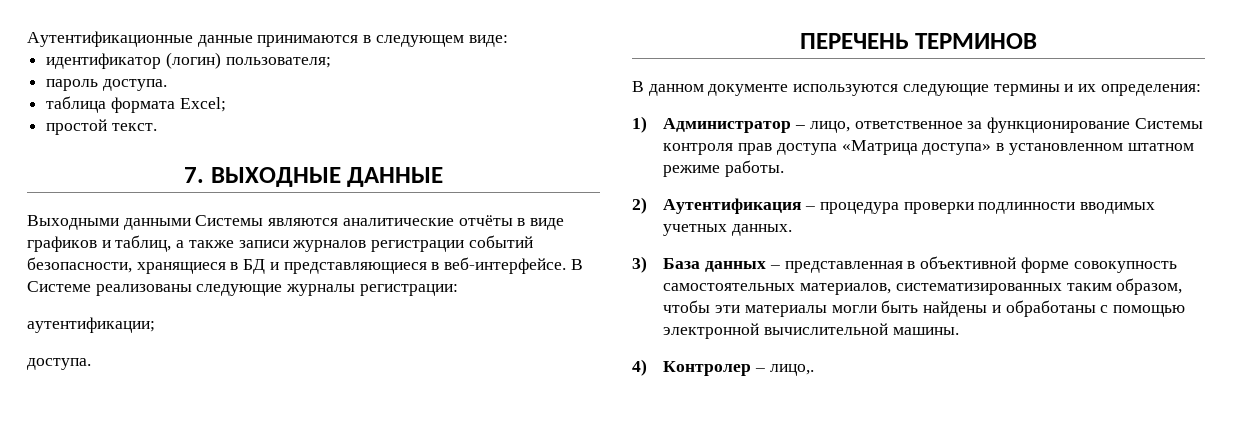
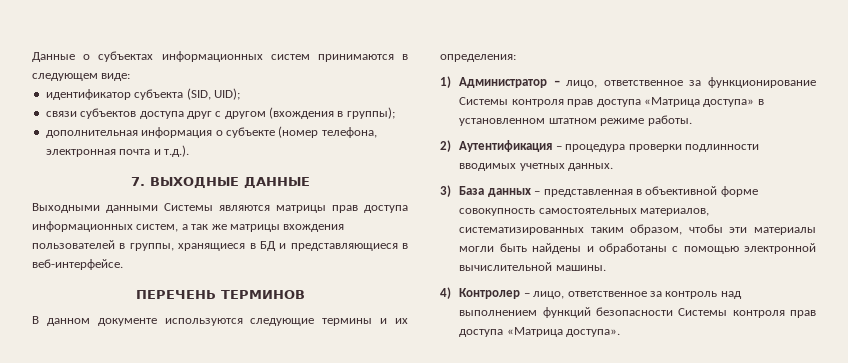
[27,31,253,47] Аутентификационные данные -> [32,51,310,62] Данные о субъектах информационных систем
[165,52,331,69] [46,79,167,91] [46,96,226,113] [46,119,157,135] (логин) пользователя; // пароль доступа. // таблица формата Excel; // простой текст. -> [134,88,240,100] [45,107,395,119] [45,126,377,138] [45,145,189,157] субъекта (SID, UID); // связи субъектов доступа друг с другом (вхождения в группы); // дополнительная информация о субъекте (номер телефона, электронная почта и т.д.).
[342,215,565,230] [27,235,533,252] [27,257,132,273] аналитические отчёты в виде графиков и таблиц, а также записи журналов регистрации событий безопасности, -> [276,205,408,213] [32,221,345,232] [32,240,174,251] матрицы прав доступа информационных систем, а так же матрицы вхождения пользователей в группы,
[570,259,583,270] [27,281,458,296] [27,317,155,333] [27,358,91,370] В Системе реализованы следующие журналы регистрации: // аутентификации; // доступа. -> (123, 264) none
[769,364,814,376] лицо,. -> [533,291,742,299] [459,307,816,318] [459,327,621,337] лицо, ответственное за контроль над выполнением функций безопасности Системы контроля прав доступа «Матрица доступа».

